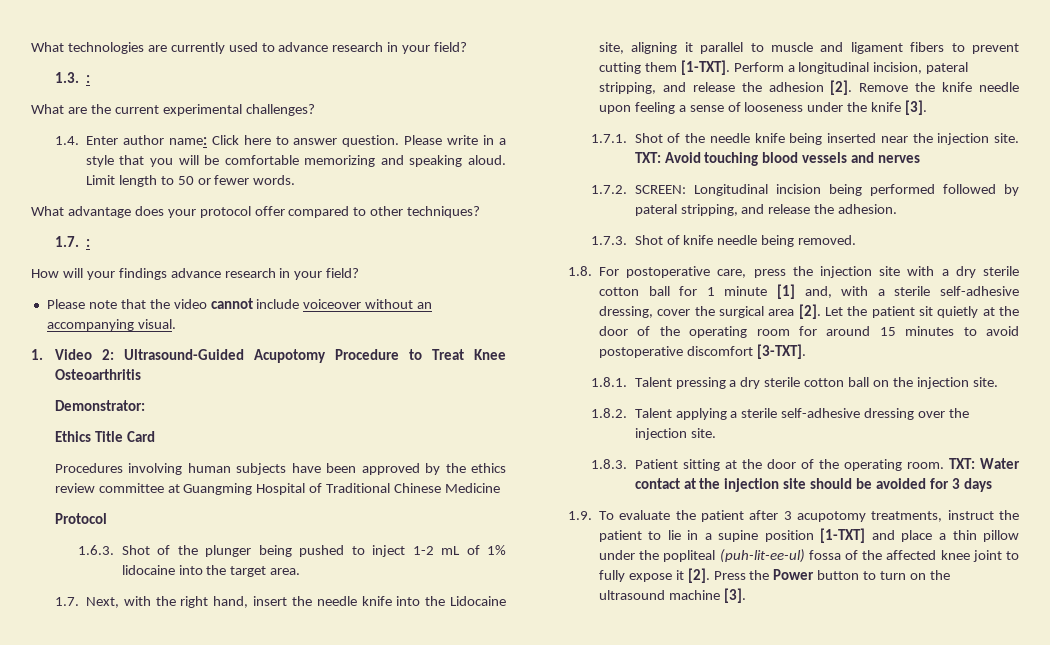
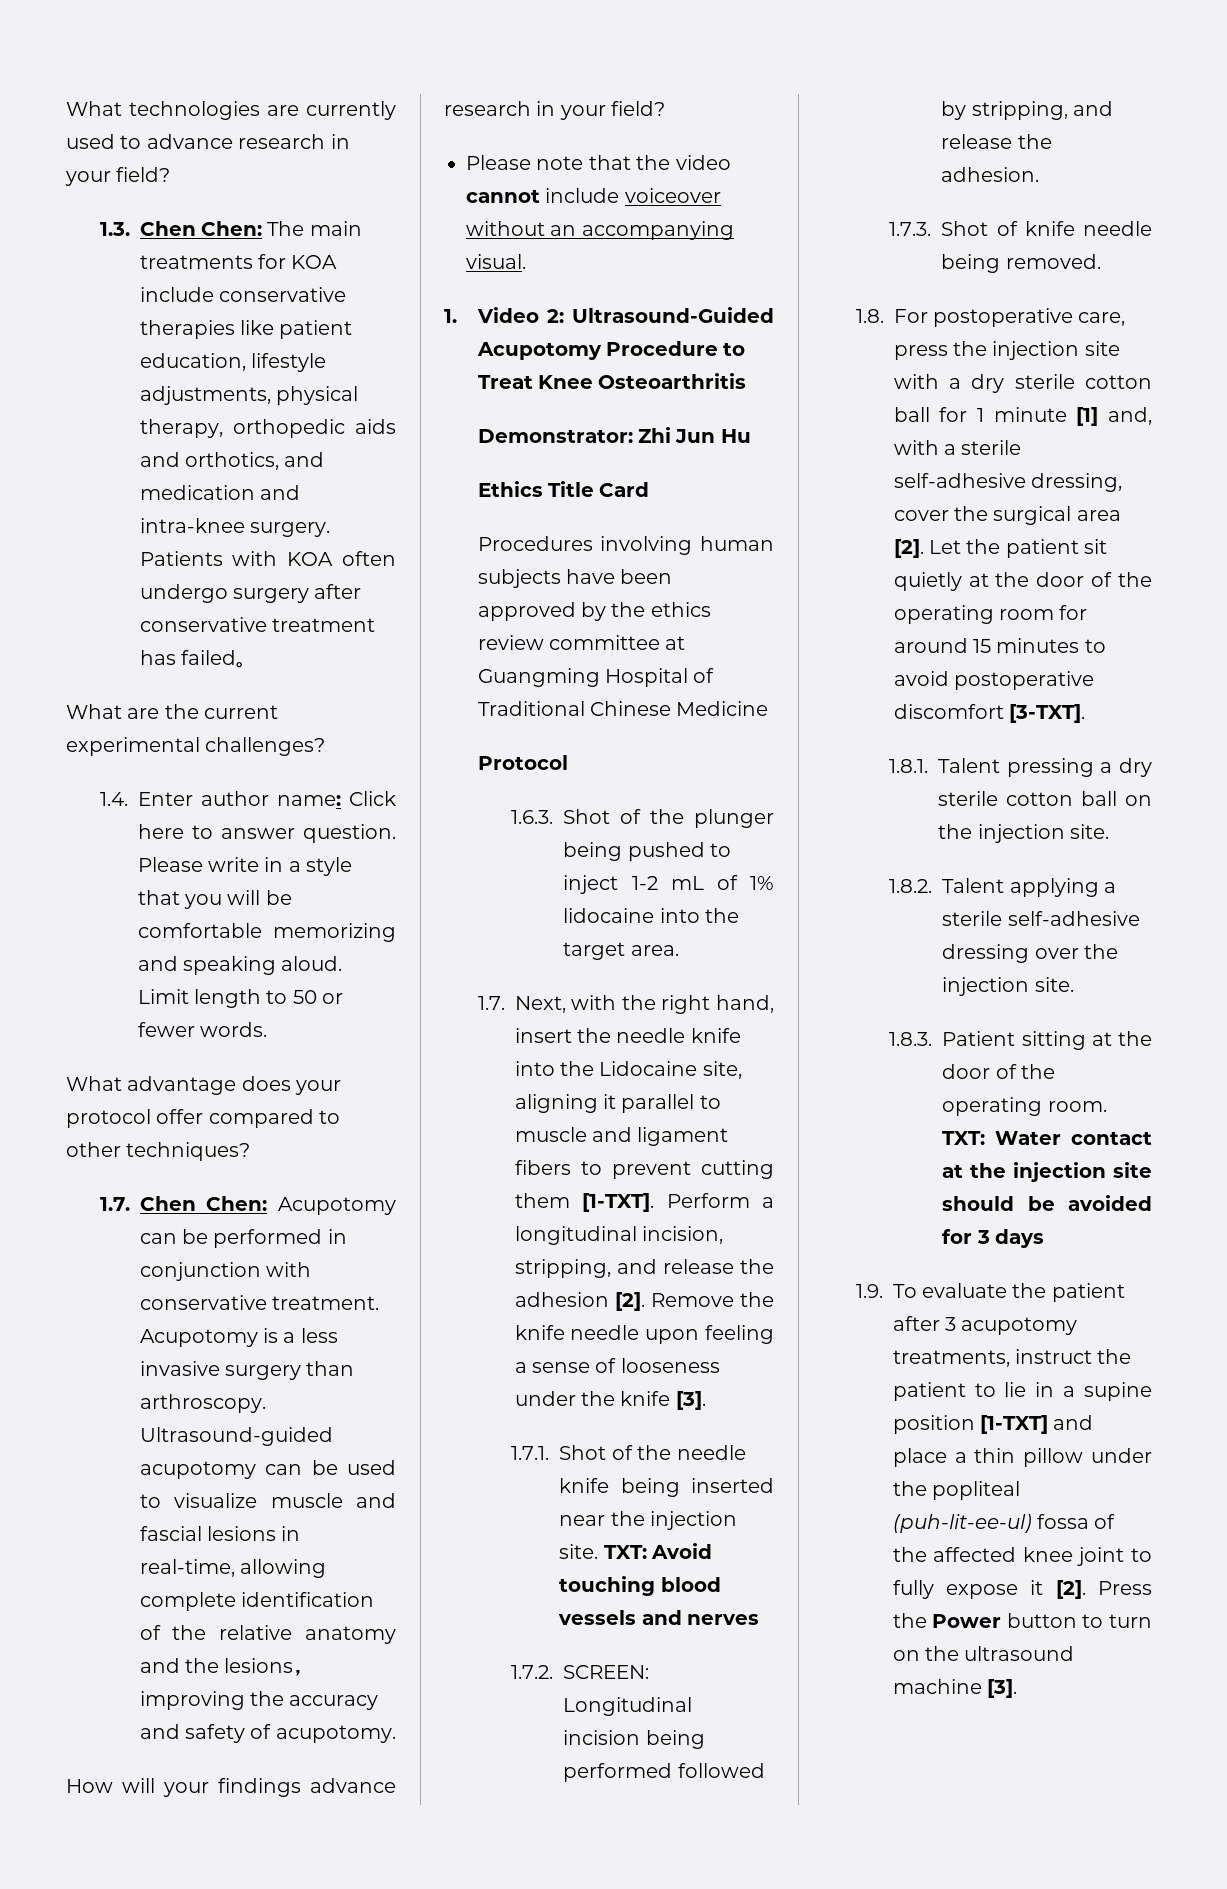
[85,75,90,83] : -> [139,221,362,236] [139,254,338,269] [139,287,347,302] [139,320,353,339] [139,353,327,372] [139,386,359,405] [139,419,396,438] [139,452,325,470] [139,485,301,500] [139,518,331,537] [139,551,396,566] [139,584,362,603] [139,617,376,632] [139,650,257,668] Chen Chen: The main treatments for KOA include conservative therapies like patient education, lifestyle adjustments, physical therapy, orthopedic aids and orthotics, and medication and intra-knee surgery. Patients with KOA often undergo surgery after conservative treatment has failed。
[85,239,90,247] : -> [139,1196,396,1215] [139,1229,347,1248] [139,1262,312,1281] [139,1295,380,1310] [139,1328,338,1347] [139,1361,355,1380] [139,1394,266,1413] [139,1427,333,1446] [139,1460,397,1479] [139,1493,396,1508] [139,1526,301,1541] [139,1559,327,1578] [139,1592,375,1611] [139,1625,396,1644] [139,1658,314,1676] [139,1691,379,1710] [139,1724,396,1743] Chen Chen: Acupotomy can be performed in conjunction with conservative treatment. Acupotomy is a less invasive surgery than arthroscopy. Ultrasound-guided acupotomy can be used to visualize muscle and fascial lesions in real-time, allowing complete identification of the relative anatomy and the lesions，improving the accuracy and safety of acupotomy.
(145, 405) none -> [638,427,751,443] Zhi Jun Hu
[926,62,969,74] pateral -> (724, 1235) none
[634,204,677,216] pateral -> (967, 110) none

